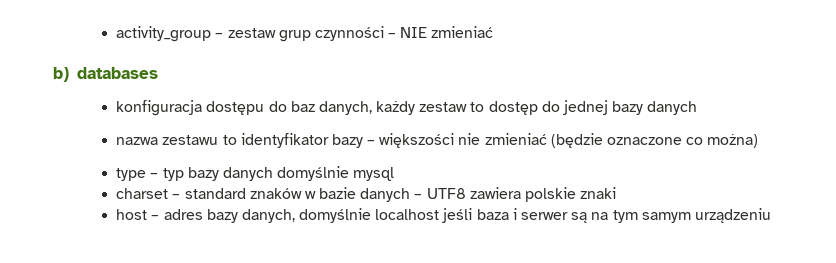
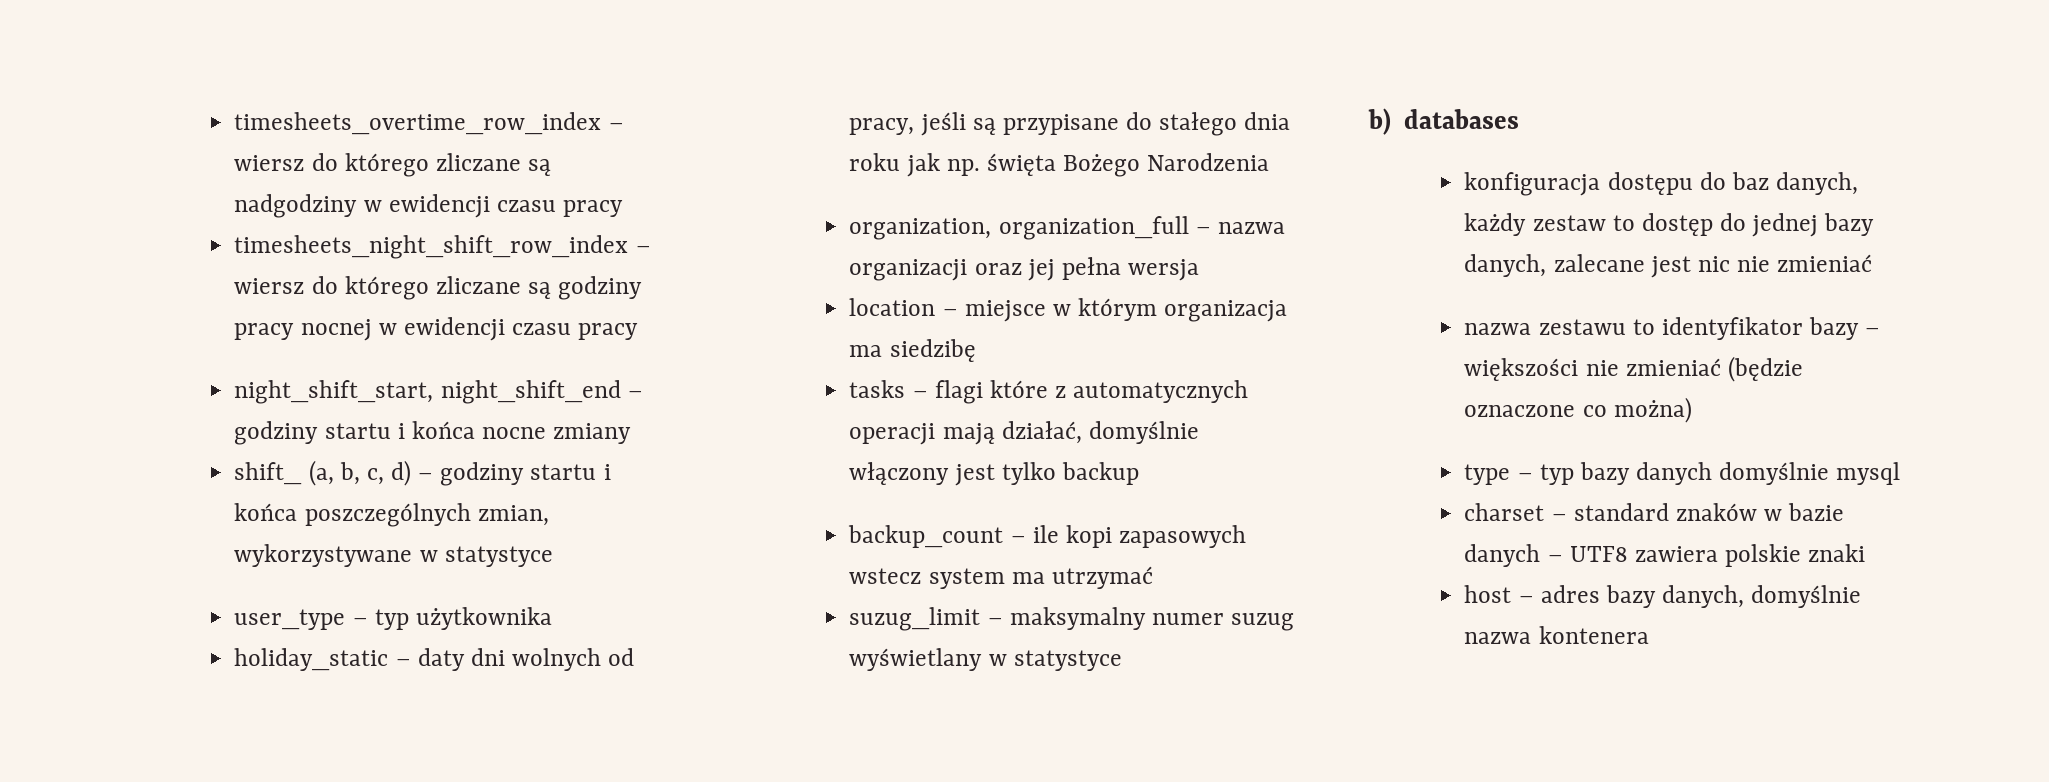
[116,26,494,42] activity_group – zestaw grup czynności – NIE zmieniać -> [234,112,624,135] [234,153,552,177] [234,194,624,218] [234,235,651,259] [234,276,643,300] [234,317,639,341] [234,380,643,404] [234,421,632,445] [234,460,611,486] [234,503,549,527] [234,544,553,567] [234,607,552,630] [234,648,635,671] [849,112,1291,136] [849,153,1270,177] [849,216,1285,240] [849,257,1200,281] [849,298,1288,322] [849,339,976,362] [849,380,1249,404] [849,421,1199,445] [849,462,1139,486] [848,525,1247,548] [849,566,1153,589] [849,607,1295,631] [849,648,1122,671] timesheets_overtime_row_index – wiersz do którego zliczane są nadgodziny w ewidencji czasu pracy // timesheets_night_shift_row_index – wiersz do którego zliczane są godziny pracy nocnej w ewidencji czasu pracy // night_shift_start, night_shift_end – godziny startu i końca nocne zmiany // shift_ (a, b, c, d) – godziny startu i końca poszczególnych zmian, wykorzystywane w statystyce // user_type – typ użytkownika // holiday_static – daty dni wolnych od pracy, jeśli są przypisane do stałego dnia roku jak np. święta Bożego Narodzenia // organization, organization_full – nazwa organizacji oraz jej pełna wersja // location – miejsce w którym organizacja ma siedzibę // tasks – flagi które z automatycznych operacji mają działać, domyślnie włączony jest tylko backup // backup_count – ile kopi zapasowych wstecz system ma utrzymać // suzug_limit – maksymalny numer suzug wyświetlany w statystyce
[647,101,698,115] danych -> [1464,254,1873,278] danych, zalecane jest nic nie zmieniać
[375,208,771,223] localhost jeśli baza i serwer są na tym samym urządzeniu -> [1464,626,1649,644] nazwa kontenera

